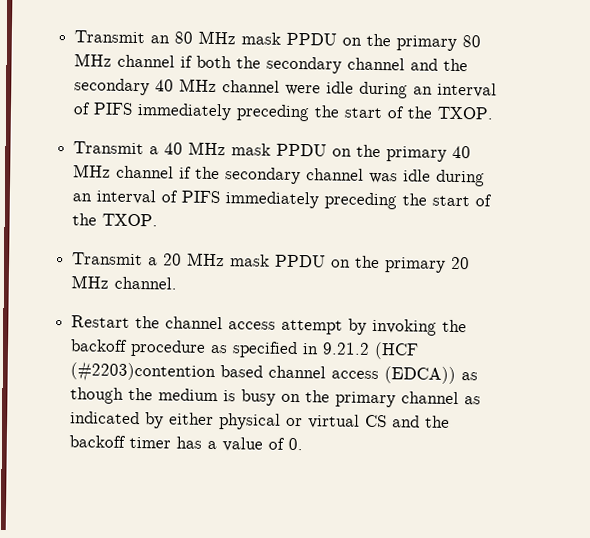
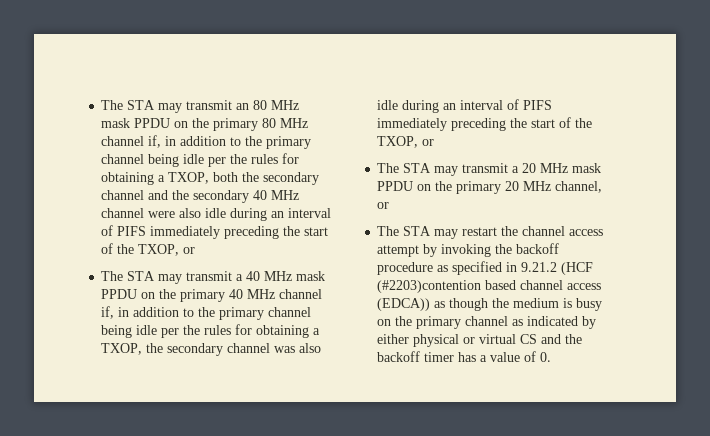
[74,30,146,44] Transmit -> [101,100,233,113] The STA may transmit
[180,55,194,68] if -> [148,135,312,149] [101,153,300,167] [101,172,210,185] if, in addition to the primary channel being idle per the rules for obtaining a TXOP,
(322, 90) none -> [179,208,202,218] also
[437,106,495,120] [73,141,145,155] TXOP. // Transmit -> [138,244,196,256] [101,271,233,284] TXOP, or // The STA may transmit
[179,166,193,179] if -> [101,306,312,320] [101,324,321,338] [101,343,143,355] if, in addition to the primary channel being idle per the rules for obtaining a TXOP,
(399, 178) none -> [299,343,322,353] also
[102,213,159,227] [72,252,144,266] TXOP. // Transmit -> [377,136,435,148] [377,163,509,176] TXOP, or // The STA may transmit
[114,276,178,290] [71,315,131,328] channel. // Restart -> [555,181,603,193] [377,202,390,209] [377,226,498,239] channel, or // The STA may restart

